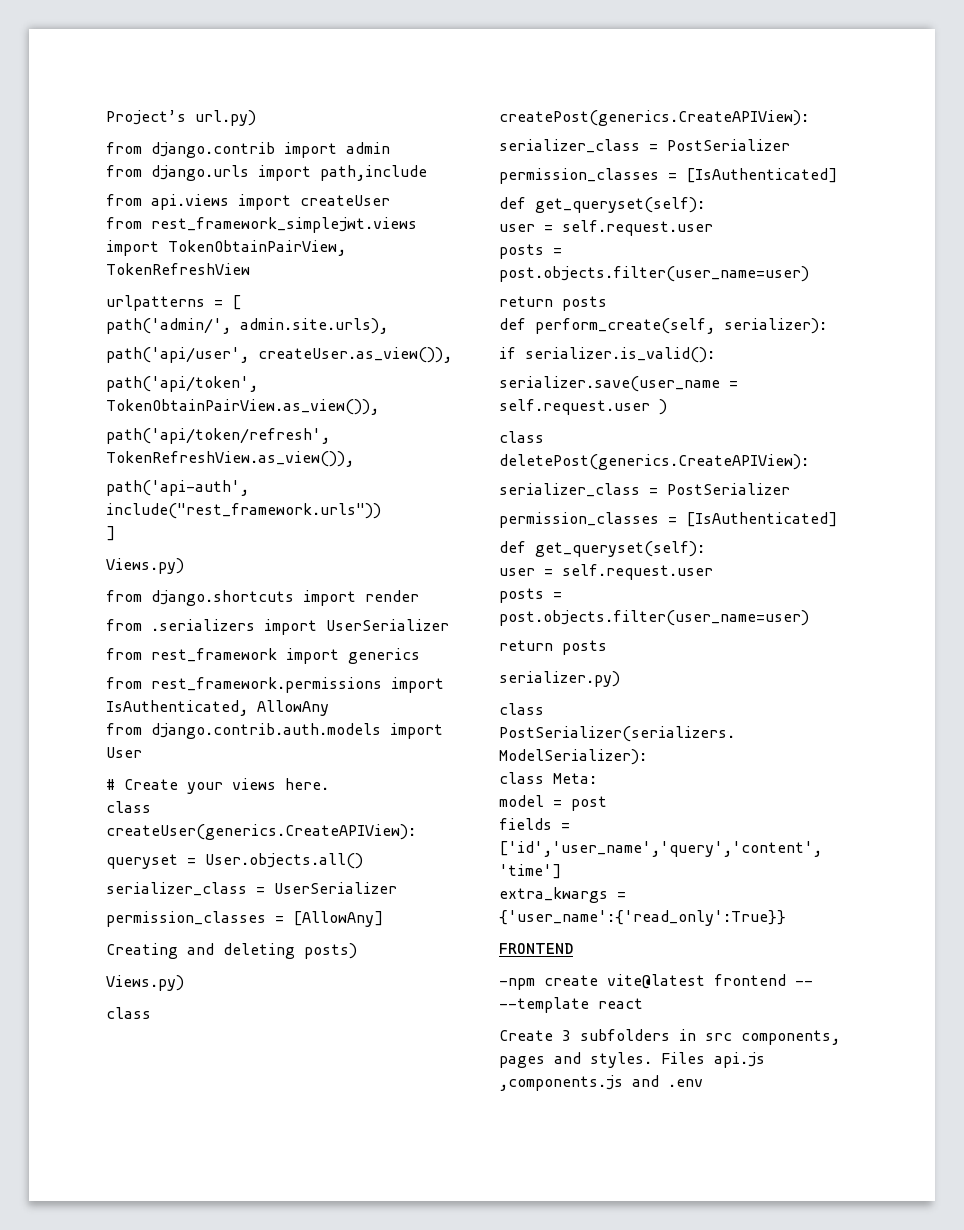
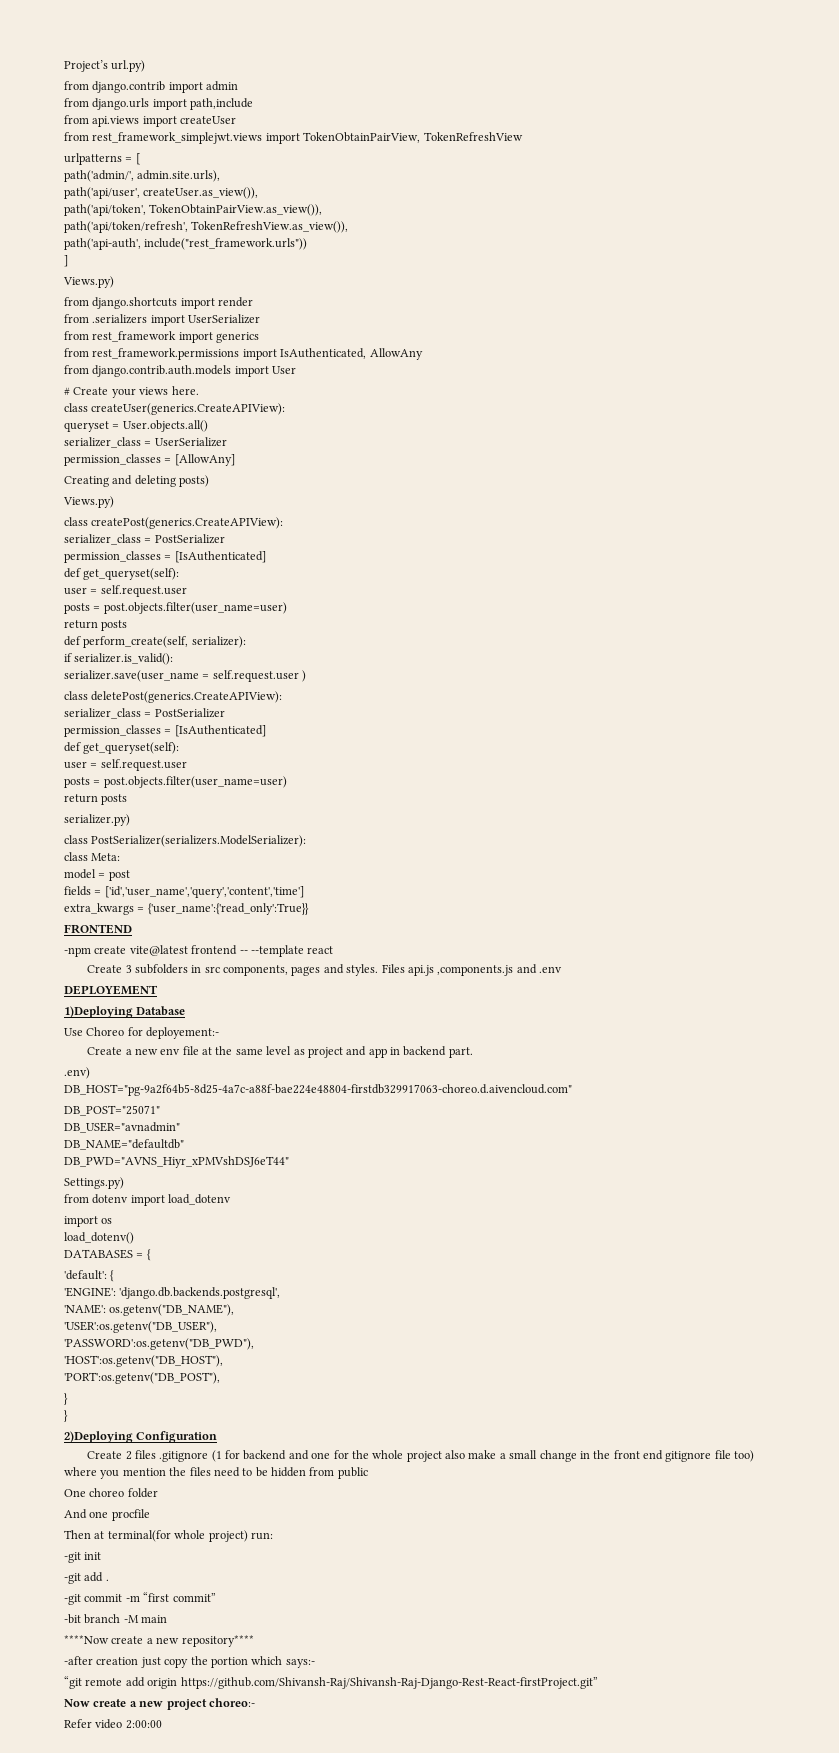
(703, 1083) none -> [64,985,158,995] [64,1006,186,1018] [64,1027,220,1039] [87,1046,473,1058] [64,1067,90,1079] [64,1084,572,1096] [64,1105,160,1116] [64,1122,180,1133] [64,1139,184,1150] [64,1156,289,1168] [64,1177,124,1189] [64,1194,232,1206] [64,1216,113,1227] [64,1232,134,1244] [64,1249,151,1261] [64,1270,115,1282] [64,1287,281,1299] [64,1304,235,1316] [64,1321,217,1333] [64,1338,254,1350] [64,1355,223,1367] [64,1372,220,1384] [64,1393,68,1405] [64,1410,68,1422] [64,1431,218,1443] [87,1450,755,1462] [64,1467,368,1479] [64,1488,158,1498] [64,1509,150,1521] [64,1530,273,1542] [64,1552,102,1563] [64,1572,109,1584] [64,1592,216,1605] [64,1614,168,1624] [64,1635,254,1647] [64,1656,315,1668] [64,1676,598,1689] [64,1698,255,1710] [64,1719,162,1729] // DEPLOYEMENT // 1)Deploying Database // Use Choreo for deployement:- // Create a new env file at the same level as project and app in backend part. // .env) // DB_HOST="pg-9a2f64b5-8d25-4a7c-a88f-bae224e48804-firstdb329917063-choreo.d.aivencloud.com" // DB_POST="25071" // DB_USER="avnadmin" // DB_NAME="defaultdb" // DB_PWD="AVNS_Hiyr_xPMVshDSJ6eT44" // Settings.py) // from dotenv import load_dotenv // import os // load_dotenv() // DATABASES = { // 'default': { // 'ENGINE': 'django.db.backends.postgresql', // 'NAME': os.getenv("DB_NAME"), // 'USER':os.getenv("DB_USER"), // 'PASSWORD':os.getenv("DB_PWD"), // 'HOST':os.getenv("DB_HOST"), // 'PORT':os.getenv("DB_POST"), // } // } // 2)Deploying Configuration // Create 2 files .gitignore (1 for backend and one for the whole project also make a small change in the front end gitignore file too) where you mention the files need to be hidden from public // One choreo folder // And one procfile // Then at terminal(for whole project) run: // -git init // -git add . // -git commit -m “first commit” // -bit branch -M main // ****Now create a new repository**** // -after creation just copy the portion which says:- // “git remote add origin https://github.com/Shivansh-Raj/Shivansh-Raj-Django-Rest-React-firstProject.git” // Now create a new project choreo:- // Refer video 2:00:00

